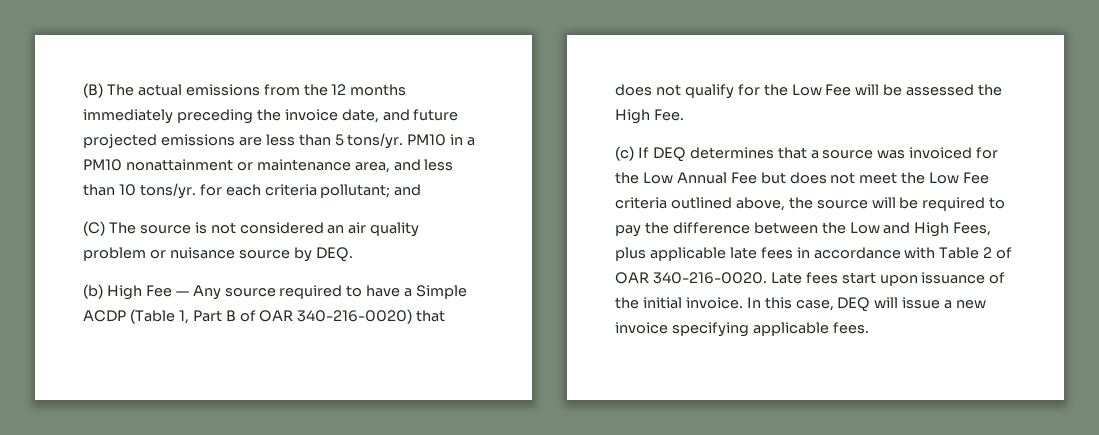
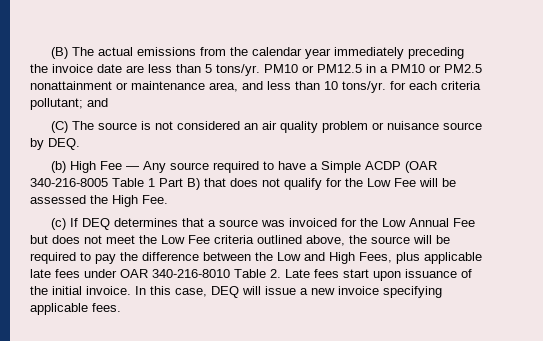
[331,84,407,96] 12 months -> [251,47,331,59] calendar year
[341,109,459,123] [83,134,235,148] date, and future projected emissions -> [97,64,122,73] date
(447, 140) none -> [302,64,362,73] or PM12.5
(122, 165) none -> [429,64,482,73] or PM2.5
[129,309,413,324] (Table 1, Part B of OAR 340-216-0020) -> [404,161,437,173] [30,178,200,190] (OAR 340-216-8005 Table 1 Part B)
[796,247,1013,259] [615,272,767,284] in accordance with Table 2 of OAR 340-216-0020. -> [84,269,281,278] under OAR 340-216-8010 Table 2.

